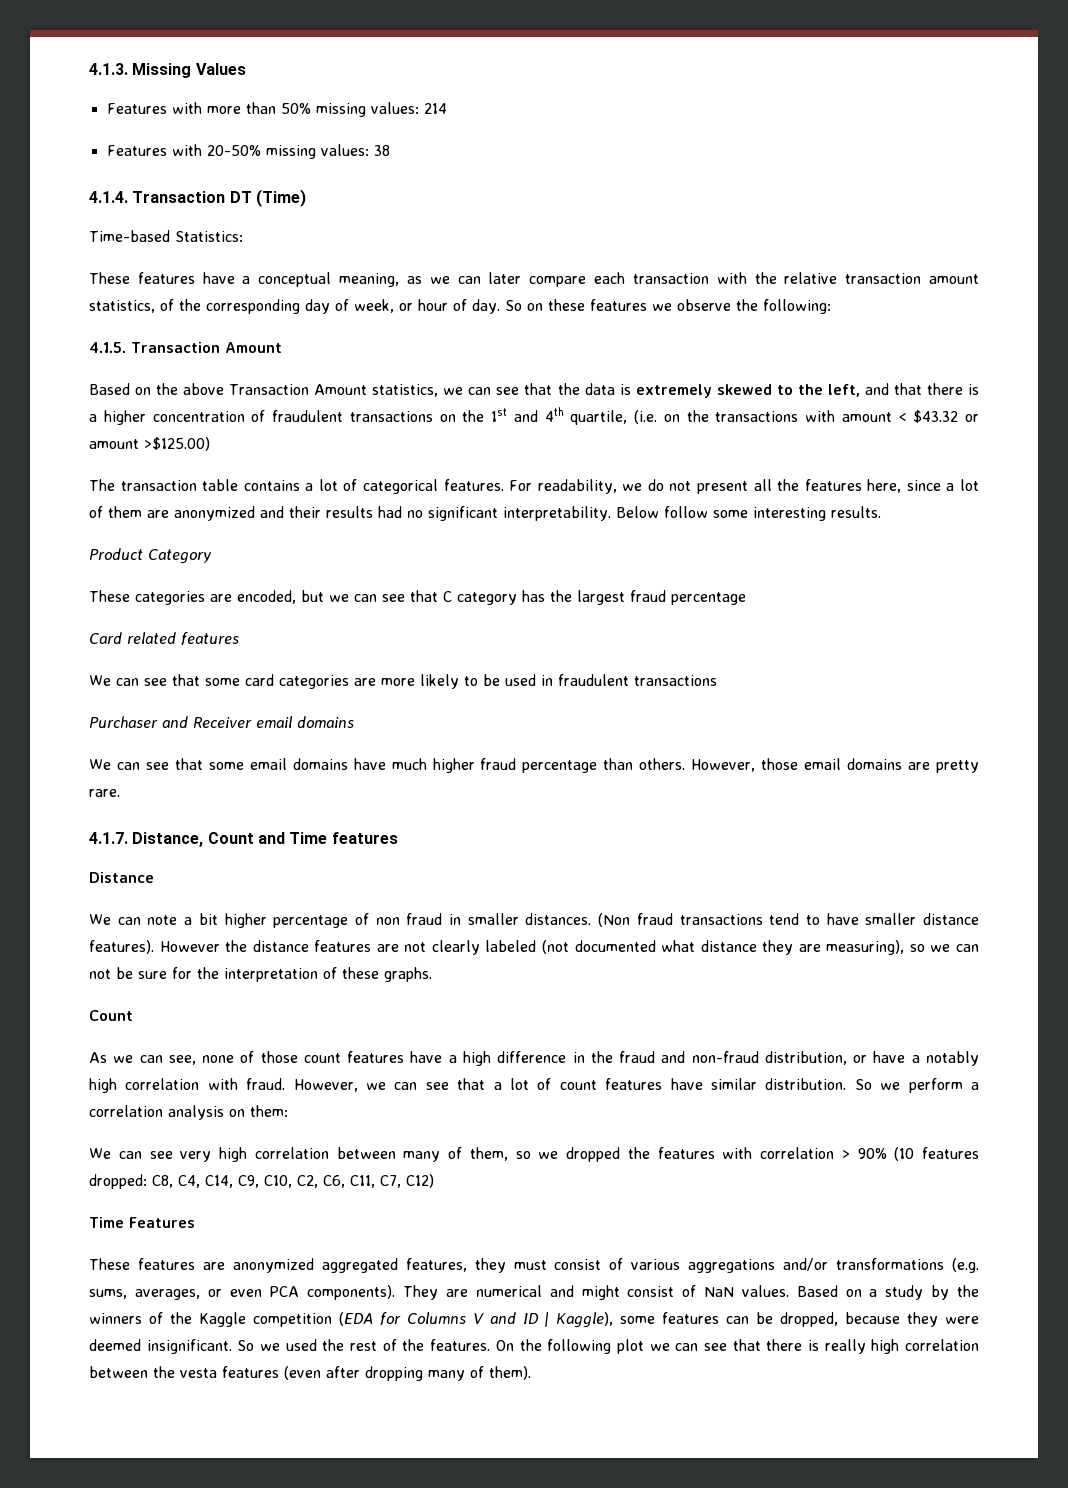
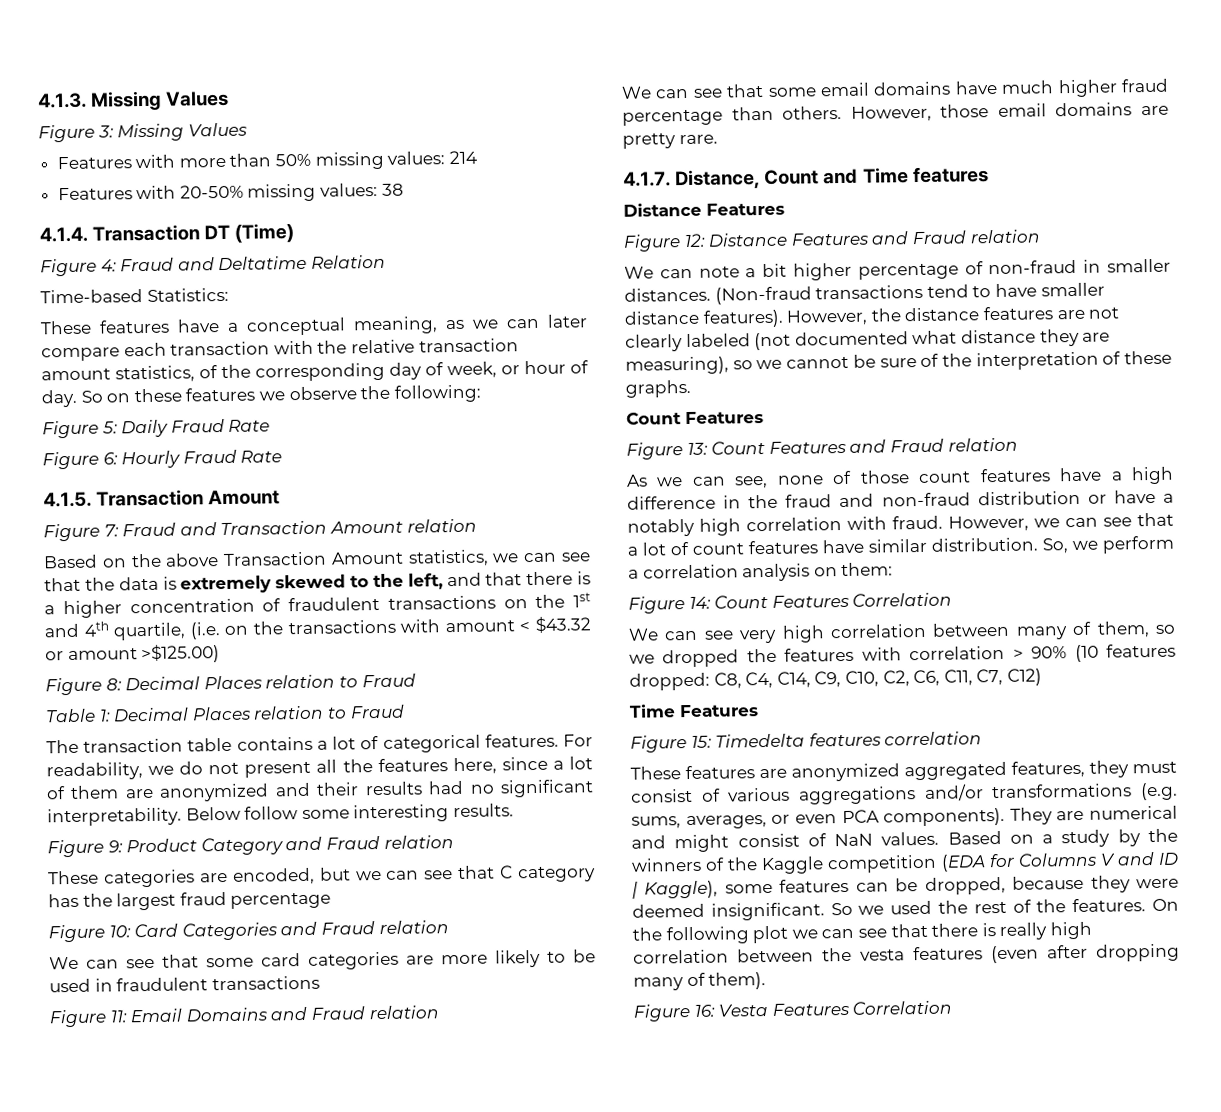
(246, 69) none -> [38,122,247,143] // Figure 3: Missing Values
(306, 198) none -> [40,254,386,277] // Figure 4: Fraud and Deltatime Relation
[89,342,282,353] 4.1.5. Transaction Amount -> [42,418,271,439] [42,449,283,470] [43,489,281,508] [43,518,477,542] Figure 5: Daily Fraud Rate // Figure 6: Hourly Fraud Rate // 4.1.5. Transaction Amount // Figure 7: Fraud and Transaction Amount relation
(210, 444) none -> [45,673,416,696] [45,704,405,723] // Figure 8: Decimal Places relation to Fraud // Table 1: Decimal Places relation to Fraud
(881, 512) none -> [47,839,123,858] Figure 9:
(212, 556) none -> [285,835,454,851] and Fraud relation
[89,632,239,645] Card related features -> [48,920,449,943] Figure 10: Card Categories and Fraud relation
[89,716,354,728] Purchaser and Receiver email domains -> [49,1005,439,1028] Figure 11: Email Domains and Fraud relation
(154, 877) none -> [705,202,785,216] [623,229,1040,252] Features // Figure 12: Distance Features and Fraud relation
[375,913,443,925] non fraud -> [988,259,1078,275] non-fraud
[598,913,673,927] (Non fraud -> [714,286,812,305] (Non-fraud
[159,941,220,952] However -> [786,309,869,326] However,
[955,944,979,952] [89,969,111,979] can not -> [786,356,850,369] cannot
[172,967,192,979] for -> [920,353,940,367] of
(133, 1015) none -> [684,411,764,425] [626,437,1018,460] Features // Figure 13: Count Features and Fraud relation
[764,1051,847,1065] distribution, -> [977,490,1081,506] distribution
[854,1079,872,1090] So -> [1042,538,1069,554] So,
(288, 1111) none -> [628,592,953,614] // Figure 14: Count Features Correlation
(195, 1222) none -> [630,731,983,753] // Figure 15: Timedelta features correlation
(531, 1373) none -> [633,1000,953,1022] // Figure 16: Vesta Features Correlation

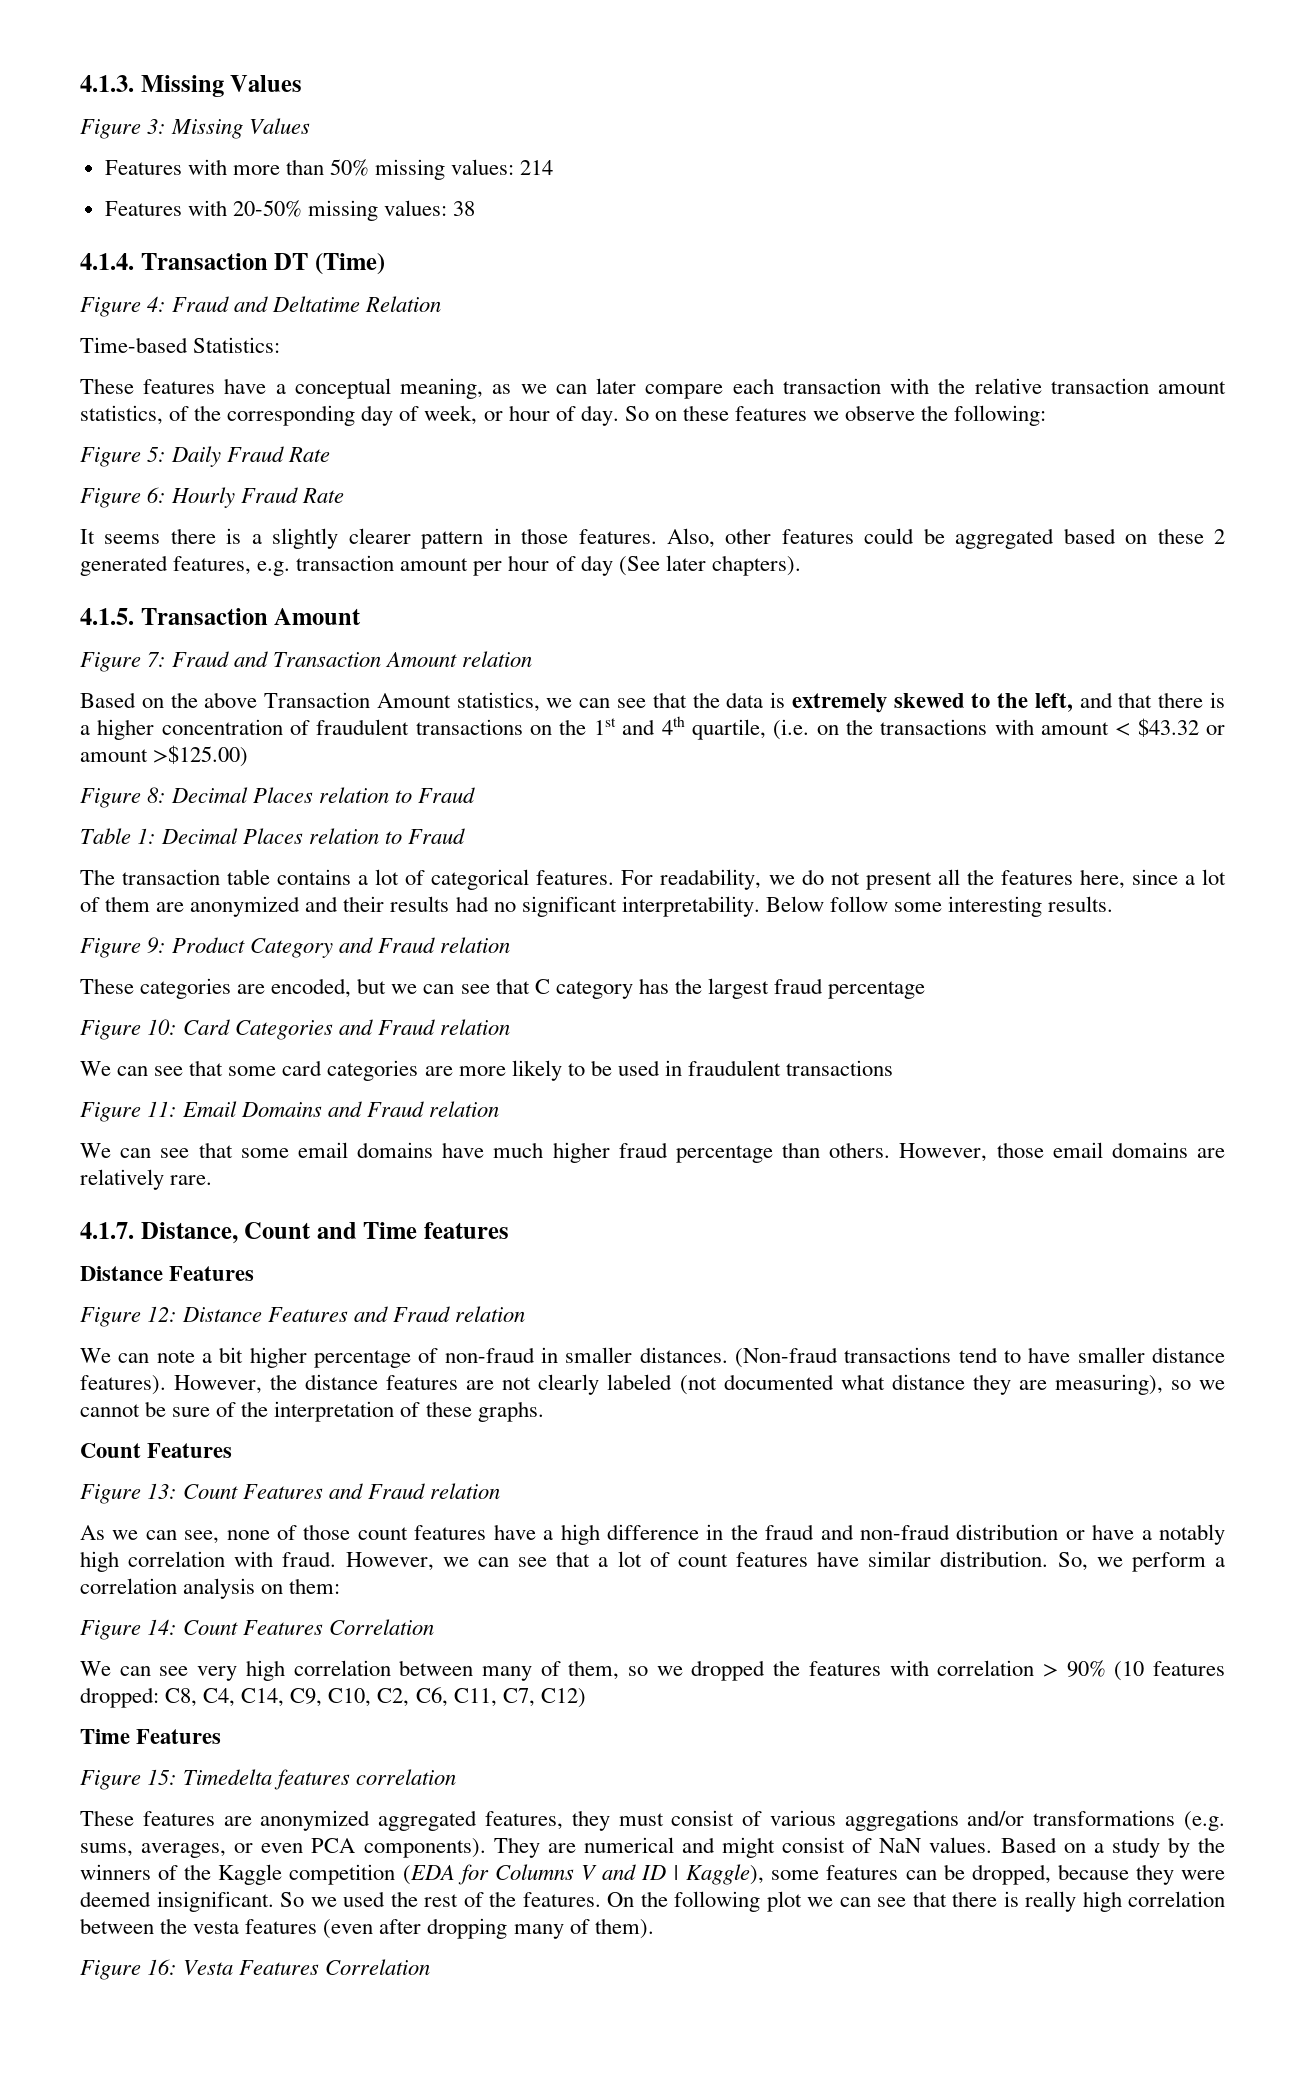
(283, 456) none -> [80,528,1226,549] [80,555,801,576] // It seems there is a slightly clearer pattern in those features. Also, other features could be aggregated based on these 2 generated features, e.g. transaction amount per hour of day (See later chapters).
[622,133,676,149] pretty -> [80,1169,164,1190] relatively

